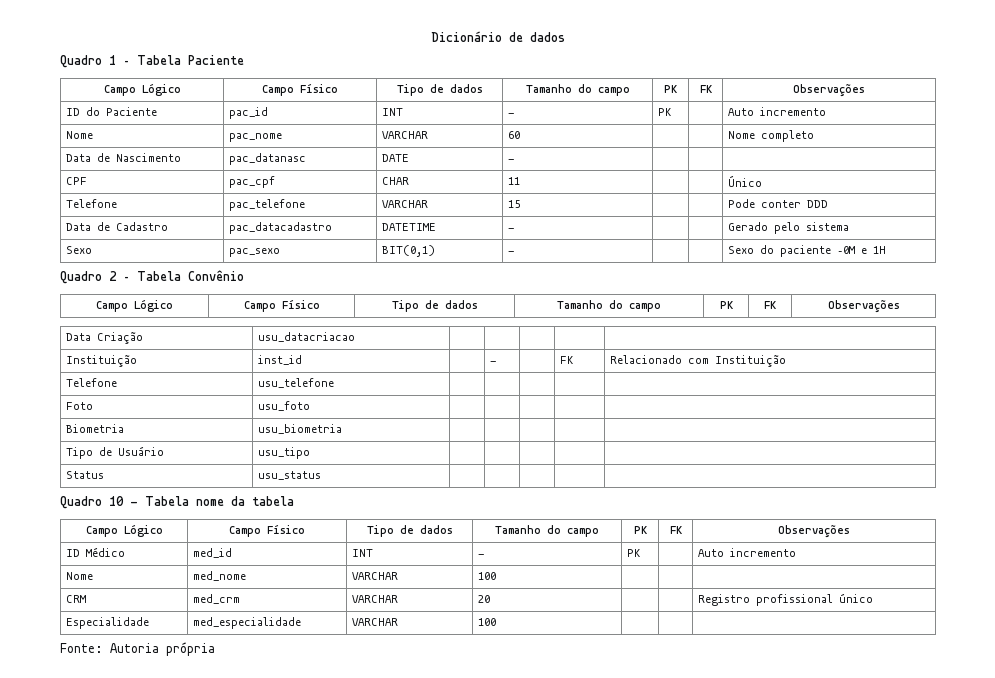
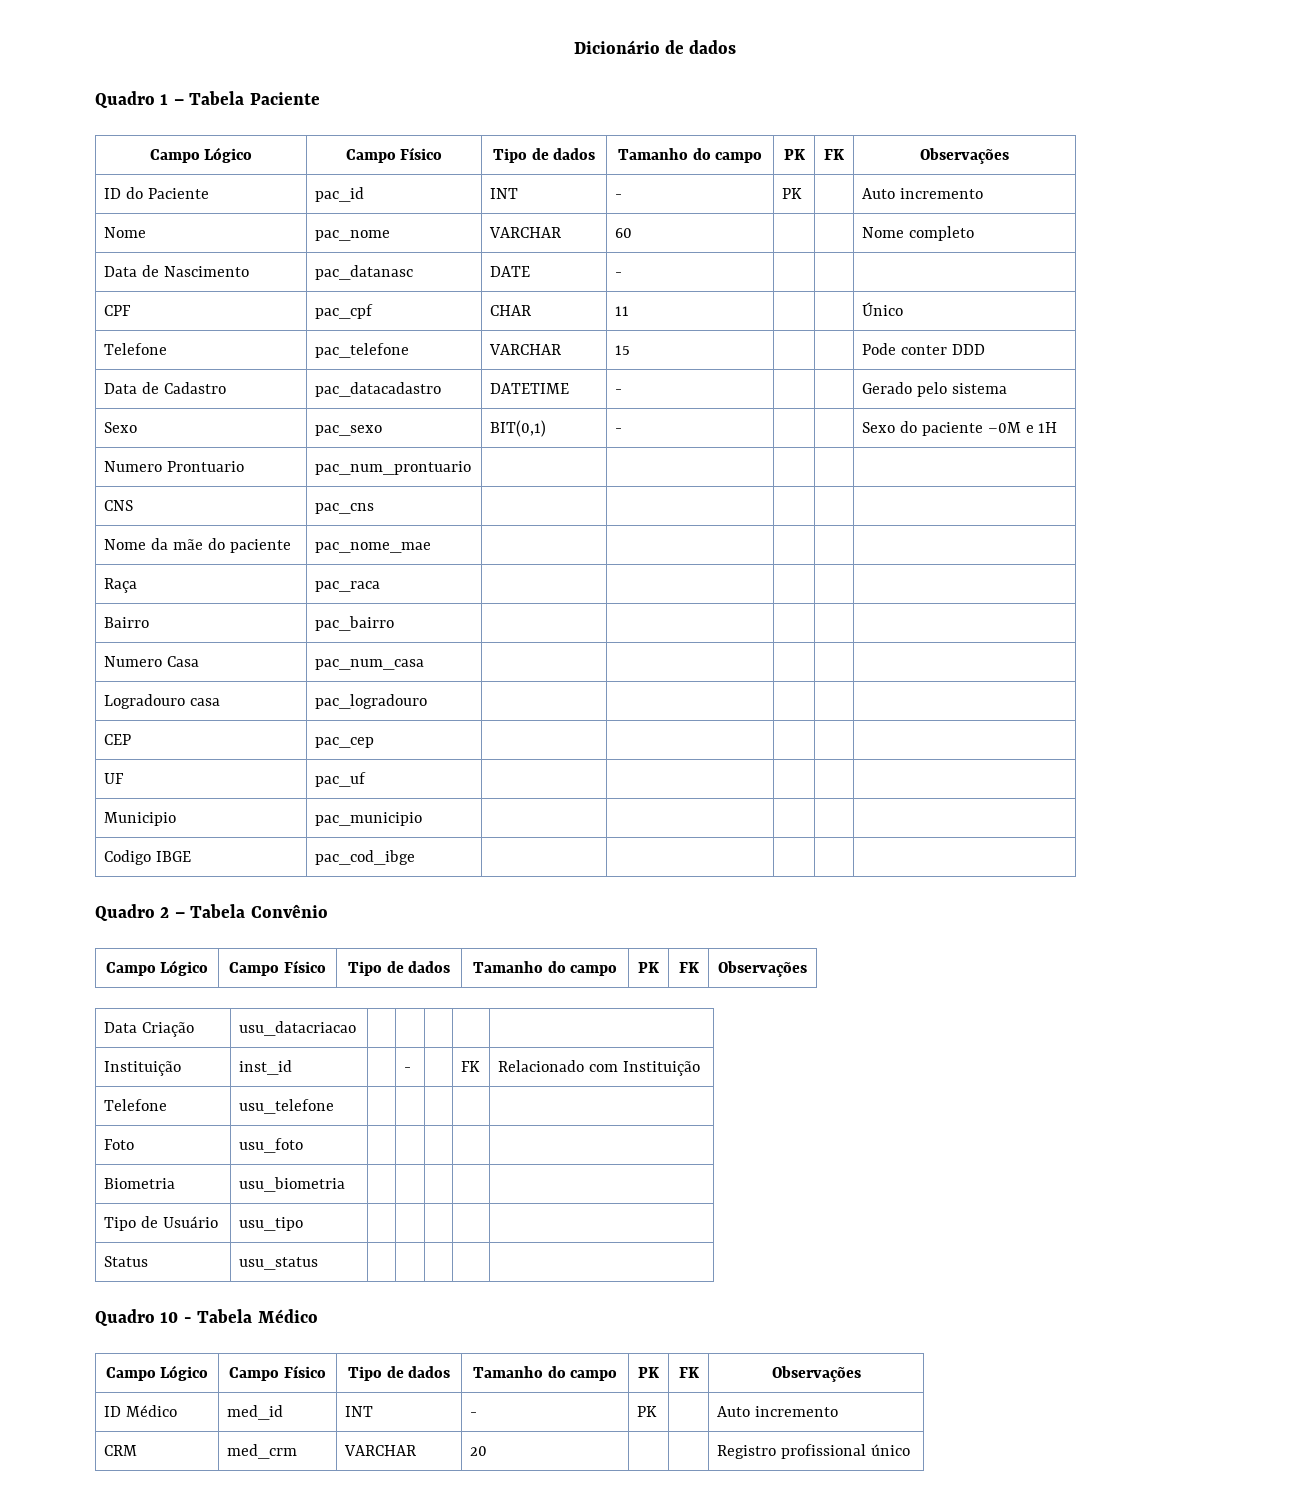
(887, 250) none -> [104,461,245,472] [315,461,472,475] [104,500,134,511] [315,503,375,514] [104,538,291,553] [315,542,432,553] [104,578,138,593] [315,581,381,592] [104,617,150,628] [315,616,395,631] [104,656,200,667] [315,659,425,670] [104,694,221,709] [315,694,428,709] [104,734,132,745] [315,737,375,748] [104,773,125,784] [315,772,367,787] [104,812,177,826] [315,812,423,826] [104,850,192,865] [315,850,416,865] // Numero Prontuario | pac_num_prontuario | | | | | // CNS | pac_cns | | | | | // Nome da mãe do paciente | pac_nome_mae | | | | | // Raça | pac_raca | | | | | // Bairro | pac_bairro | | | | | // Numero Casa | pac_num_casa | | | | | // Logradouro casa | pac_logradouro | | | | | // CEP | pac_cep | | | | | // UF | pac_uf | | | | | // Municipio | pac_municipio | | | | | // Codigo IBGE | pac_cod_ibge | | | | |
[196,496,294,506] nome da tabela -> [257,1309,318,1323] Médico
[66,572,94,580] [193,571,247,581] [352,572,399,580] [478,572,497,580] // Nome | med_nome | VARCHAR | 100 | | | -> (839, 1411) none
[66,617,150,629] [193,617,302,629] [352,618,399,626] [478,618,497,626] [60,642,215,656] // Especialidade | med_especialidade | VARCHAR | 100 | | | // Fonte: Autoria própria -> (910, 1450) none

